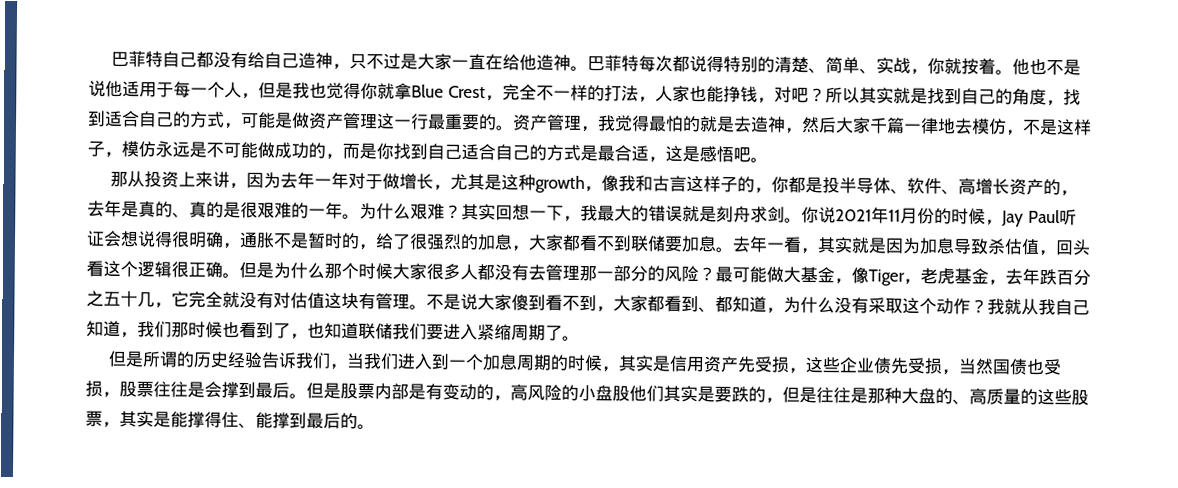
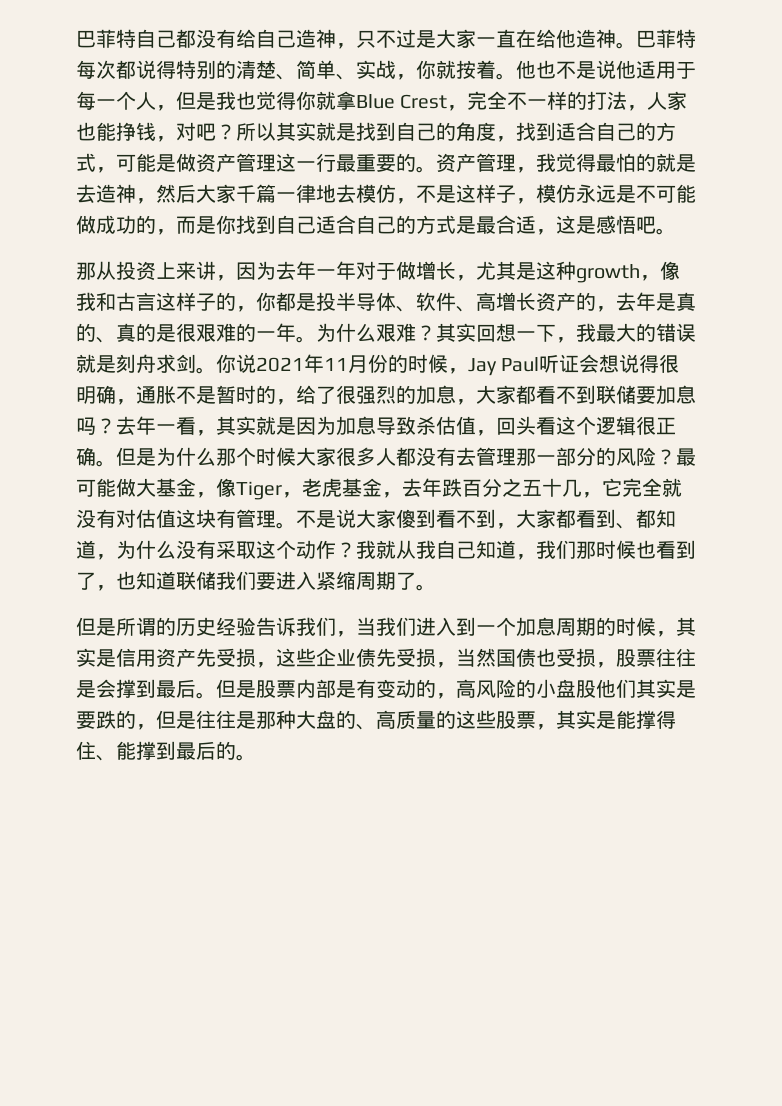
[715,247,733,253] 。 -> [76,417,116,435] 吗？

